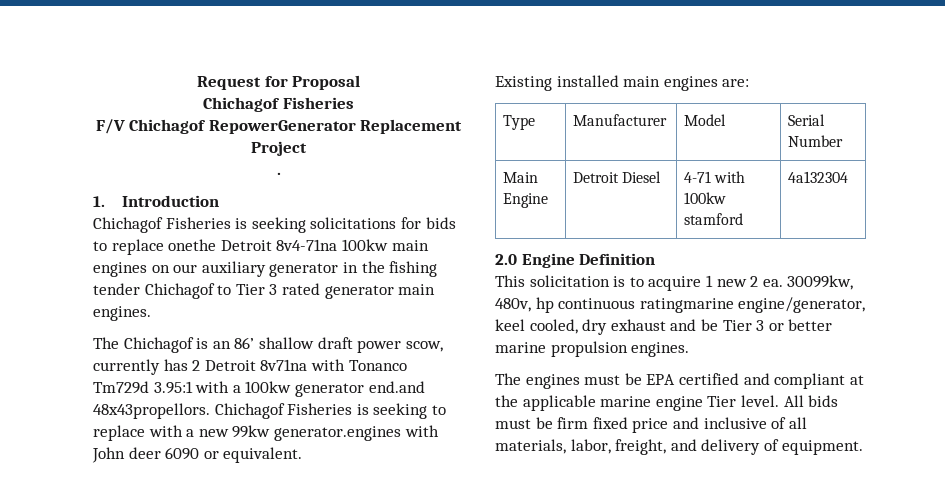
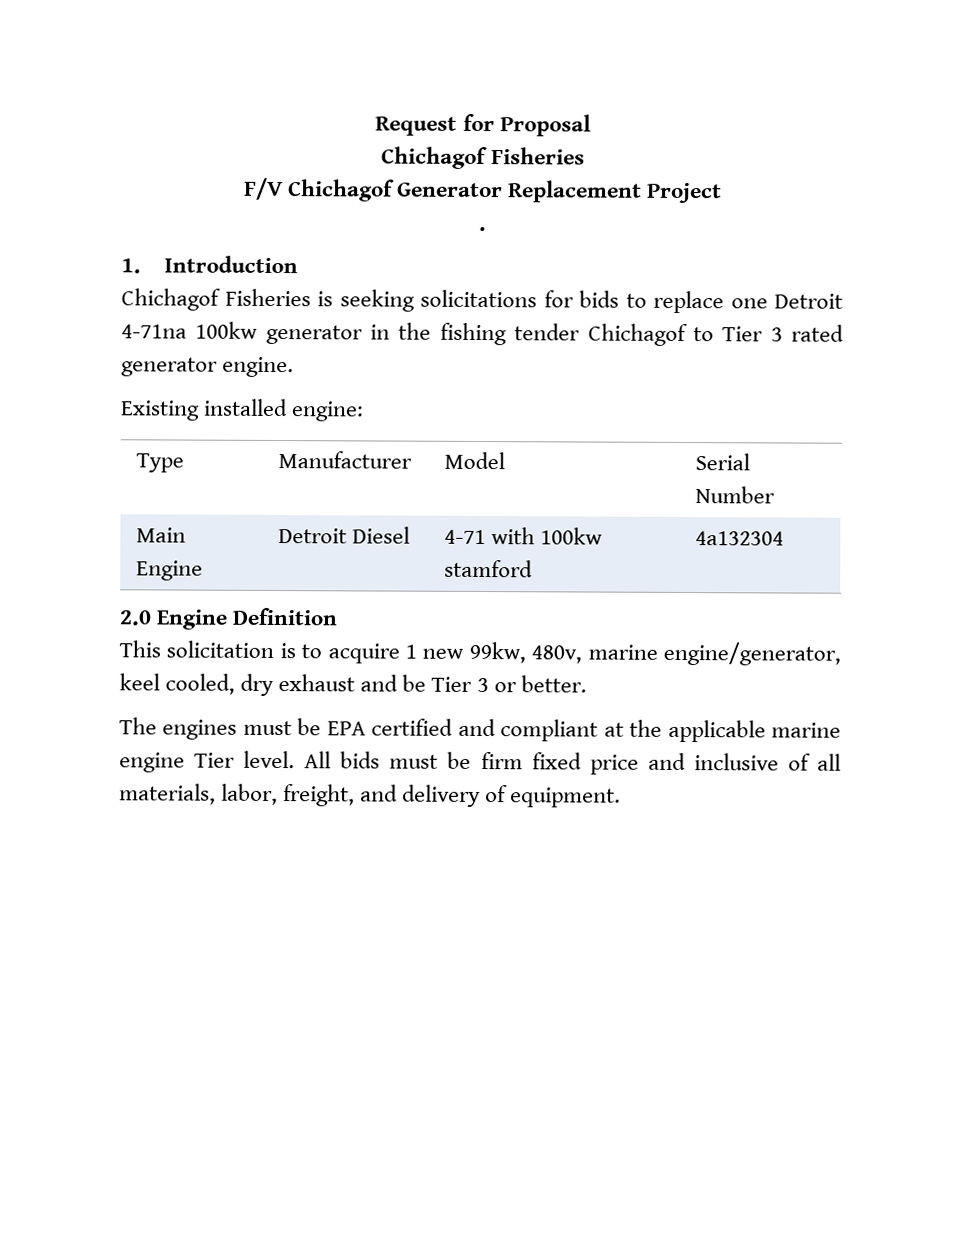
[208,120,356,134] RepowerGenerator -> [396,182,503,198] Generator
[168,239,429,251] [93,261,266,277] onethe Detroit 8v4-71na 100kw main engines on our auxiliary -> [730,293,843,309] [121,321,259,339] one Detroit 4-71na 100kw
[398,284,436,295] [93,306,151,321] [93,337,443,353] [93,359,407,375] [93,381,425,397] [93,403,446,419] [93,425,439,441] [92,447,303,463] main engines. // The Chichagof is an 86’ shallow draft power scow, currently has 2 Detroit 8v71na with Tonanco Tm729d 3.95:1 with a 100kw generator end.and 48x43propellors. Chichagof Fisheries is seeking to replace with a new 99kw generator.engines with John deer 6090 or equivalent. -> [222,356,295,378] engine.
[623,76,750,91] main engines are: -> [291,401,365,422] engine:
[750,275,854,290] [495,297,734,313] 2 ea. 30099kw, 480v, hp continuous ratingmarine -> [468,641,658,664] 99kw, 480v, marine
[788,319,833,331] [495,341,690,357] better marine propulsion engines. -> [520,675,587,693] better.

